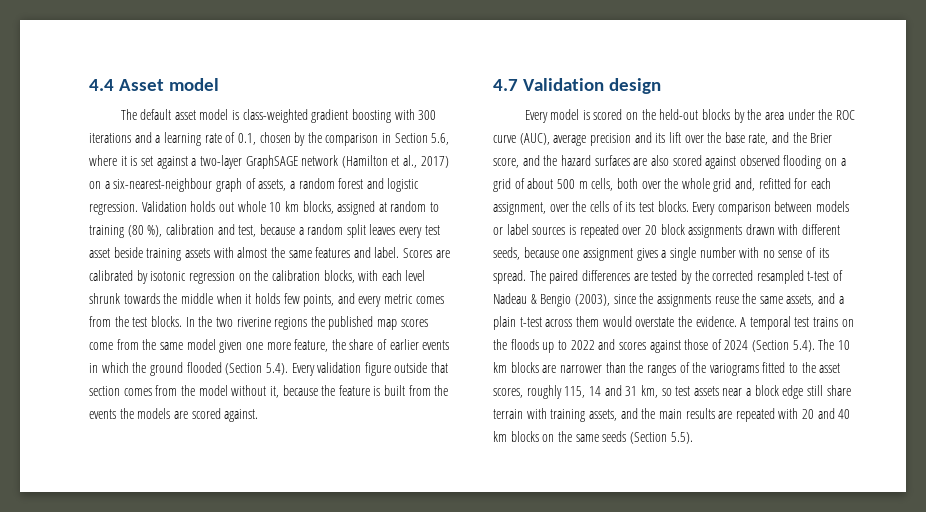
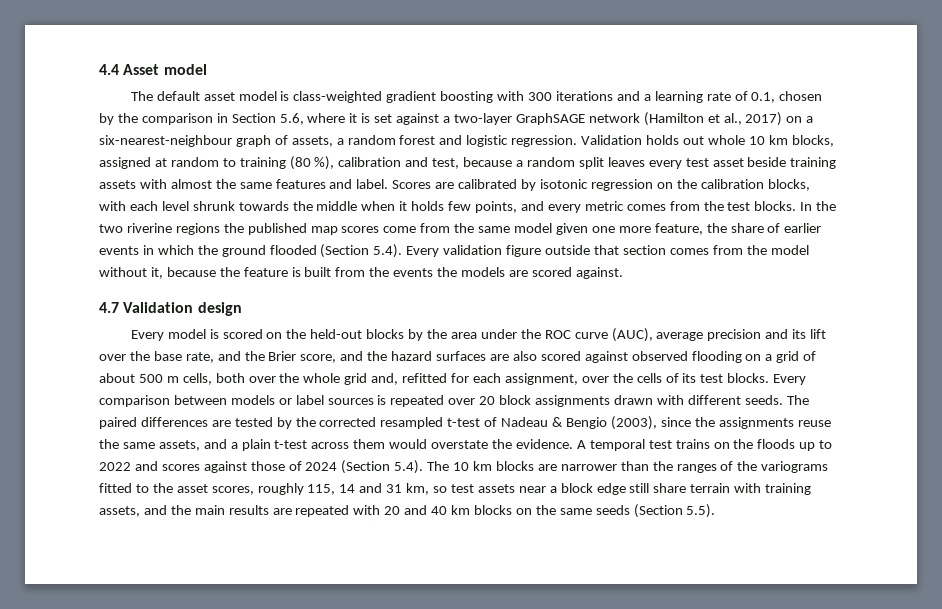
[493,247,829,261] [493,270,526,284] seeds, because one assignment gives a single number with no sense of its spread. -> [744,395,783,405] seeds.

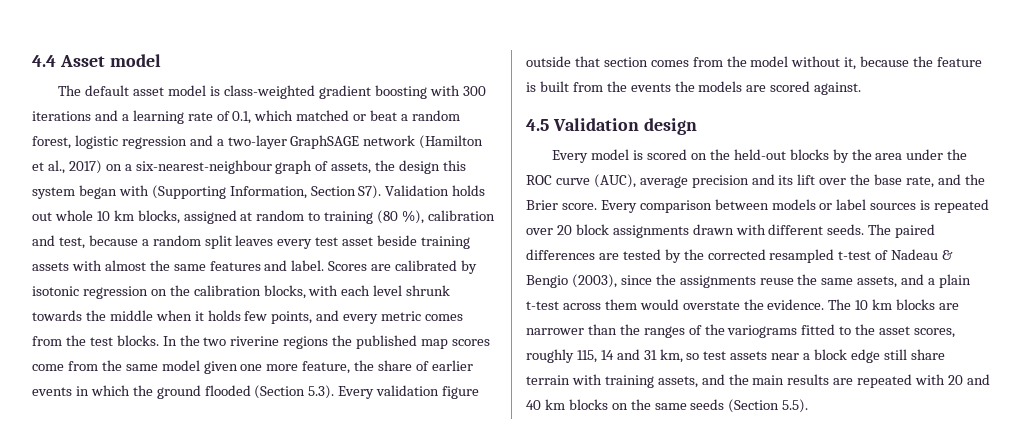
[779,91,823,101] [99,113,440,125] chosen by the comparison in Section 5.6, where it is set against -> [254,110,460,121] [32,135,213,149] which matched or beat a random forest, logistic regression and
[336,135,578,147] a random forest and logistic regression. -> [375,160,467,174] [32,185,382,199] the design this system began with (Supporting Information, Section S7).
[373,244,403,258] 5.4). -> [308,385,335,399] 5.3).
[99,302,119,313] 4.7 -> [526,119,549,131] 4.5
[300,351,817,363] [99,373,770,385] score, and the hazard surfaces are also scored against observed flooding on a grid of about 500 m cells, both over the whole grid and, refitted for each assignment, over the cells of its test blocks. -> [561,203,597,210] score.
[576,439,833,451] [99,460,424,474] A temporal test trains on the floods up to 2022 and scores against those of 2024 (Section 5.4). -> (825, 304) none

